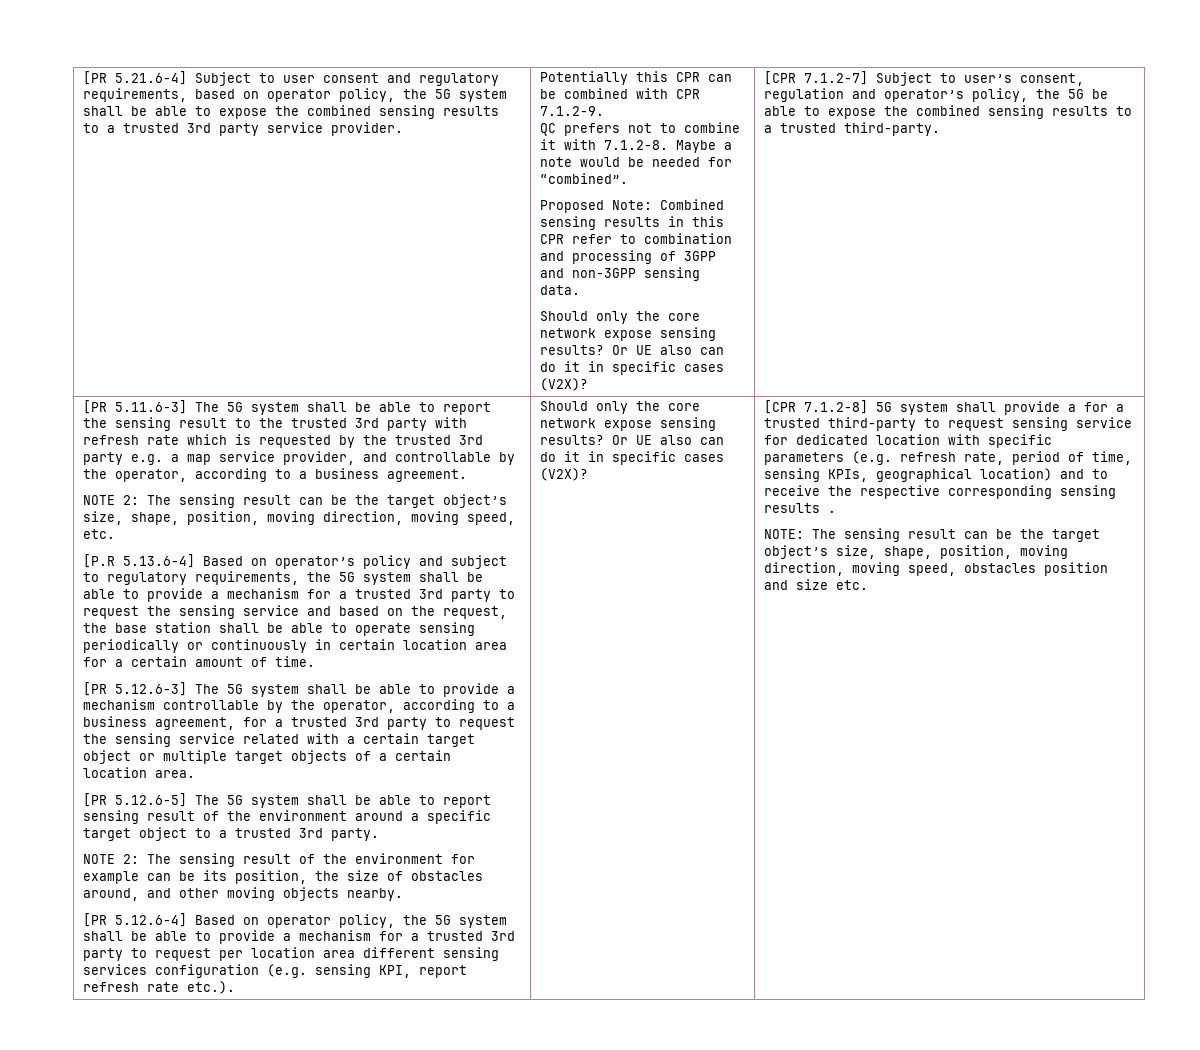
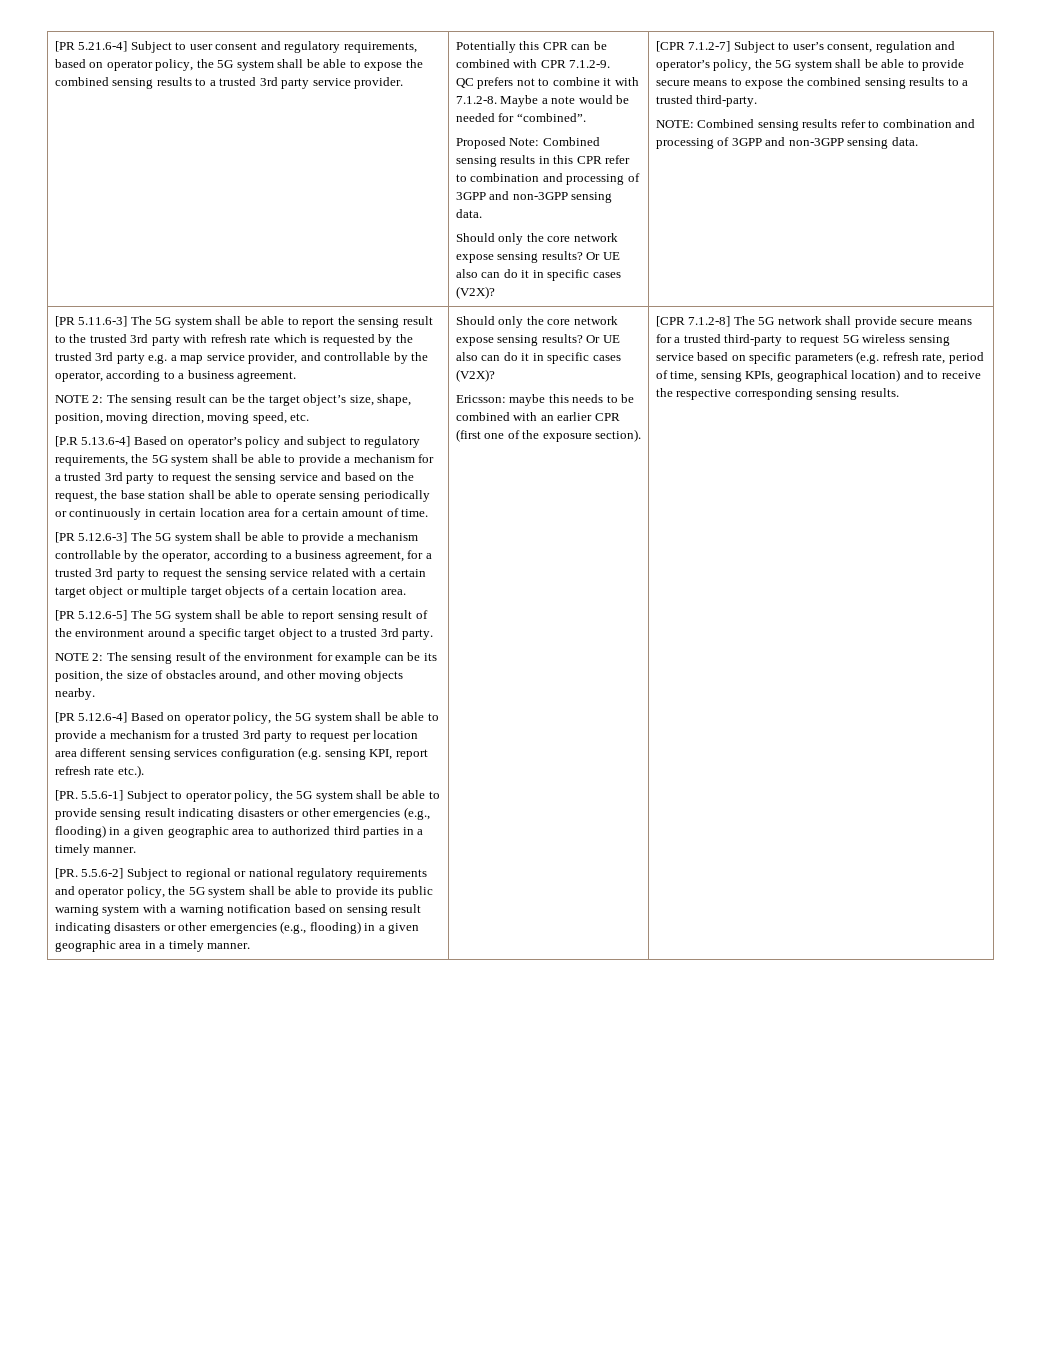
[1091,89,1108,99] [763,106,820,116] be able to -> [794,59,965,71] [655,78,742,86] system shall be able to provide secure means to
(940, 129) none -> [655,119,976,131] [655,137,918,149] // NOTE: Combined sensing results refer to combination and processing of 3GPP and non-3GPP sensing data.
(235, 987) none -> [54,790,440,802] [54,807,430,820] [54,825,424,838] [54,844,137,856] [54,868,427,880] [54,886,433,898] [54,904,422,916] [54,921,420,934] [54,940,251,952] // [PR. 5.5.6-1] Subject to operator policy, the 5G system shall be able to provide sensing result indicating disasters or other emergencies (e.g., flooding) in a given geographic area to authorized third parties in a timely manner. // [PR. 5.5.6-2] Subject to regional or national regulatory requirements and operator policy, the 5G system shall be able to provide its public warning system with a warning notification based on sensing result indicating disasters or other emergencies (e.g., flooding) in a given geographic area in a timely manner.
[763,400,1076,415] | [CPR 7.1.2-8] 5G system shall provide a -> [455,394,635,406] [455,412,620,421] [455,429,642,442] [655,316,972,328] // Ericsson: maybe this needs to be combined with an earlier CPR (first one of the exposure section). | [CPR 7.1.2-8] The 5G network shall provide secure means
[1011,417,1132,431] [763,434,980,445] sensing service for dedicated location with -> [842,334,950,346] [655,352,746,361] 5G wireless sensing service based on
[763,503,836,513] [763,528,1100,542] [763,545,1068,559] [763,562,1108,576] [763,579,868,590] results . // NOTE: The sensing result can be the target object’s size, shape, position, moving direction, moving speed, obstacles position and size etc. -> [860,388,899,397] results.

